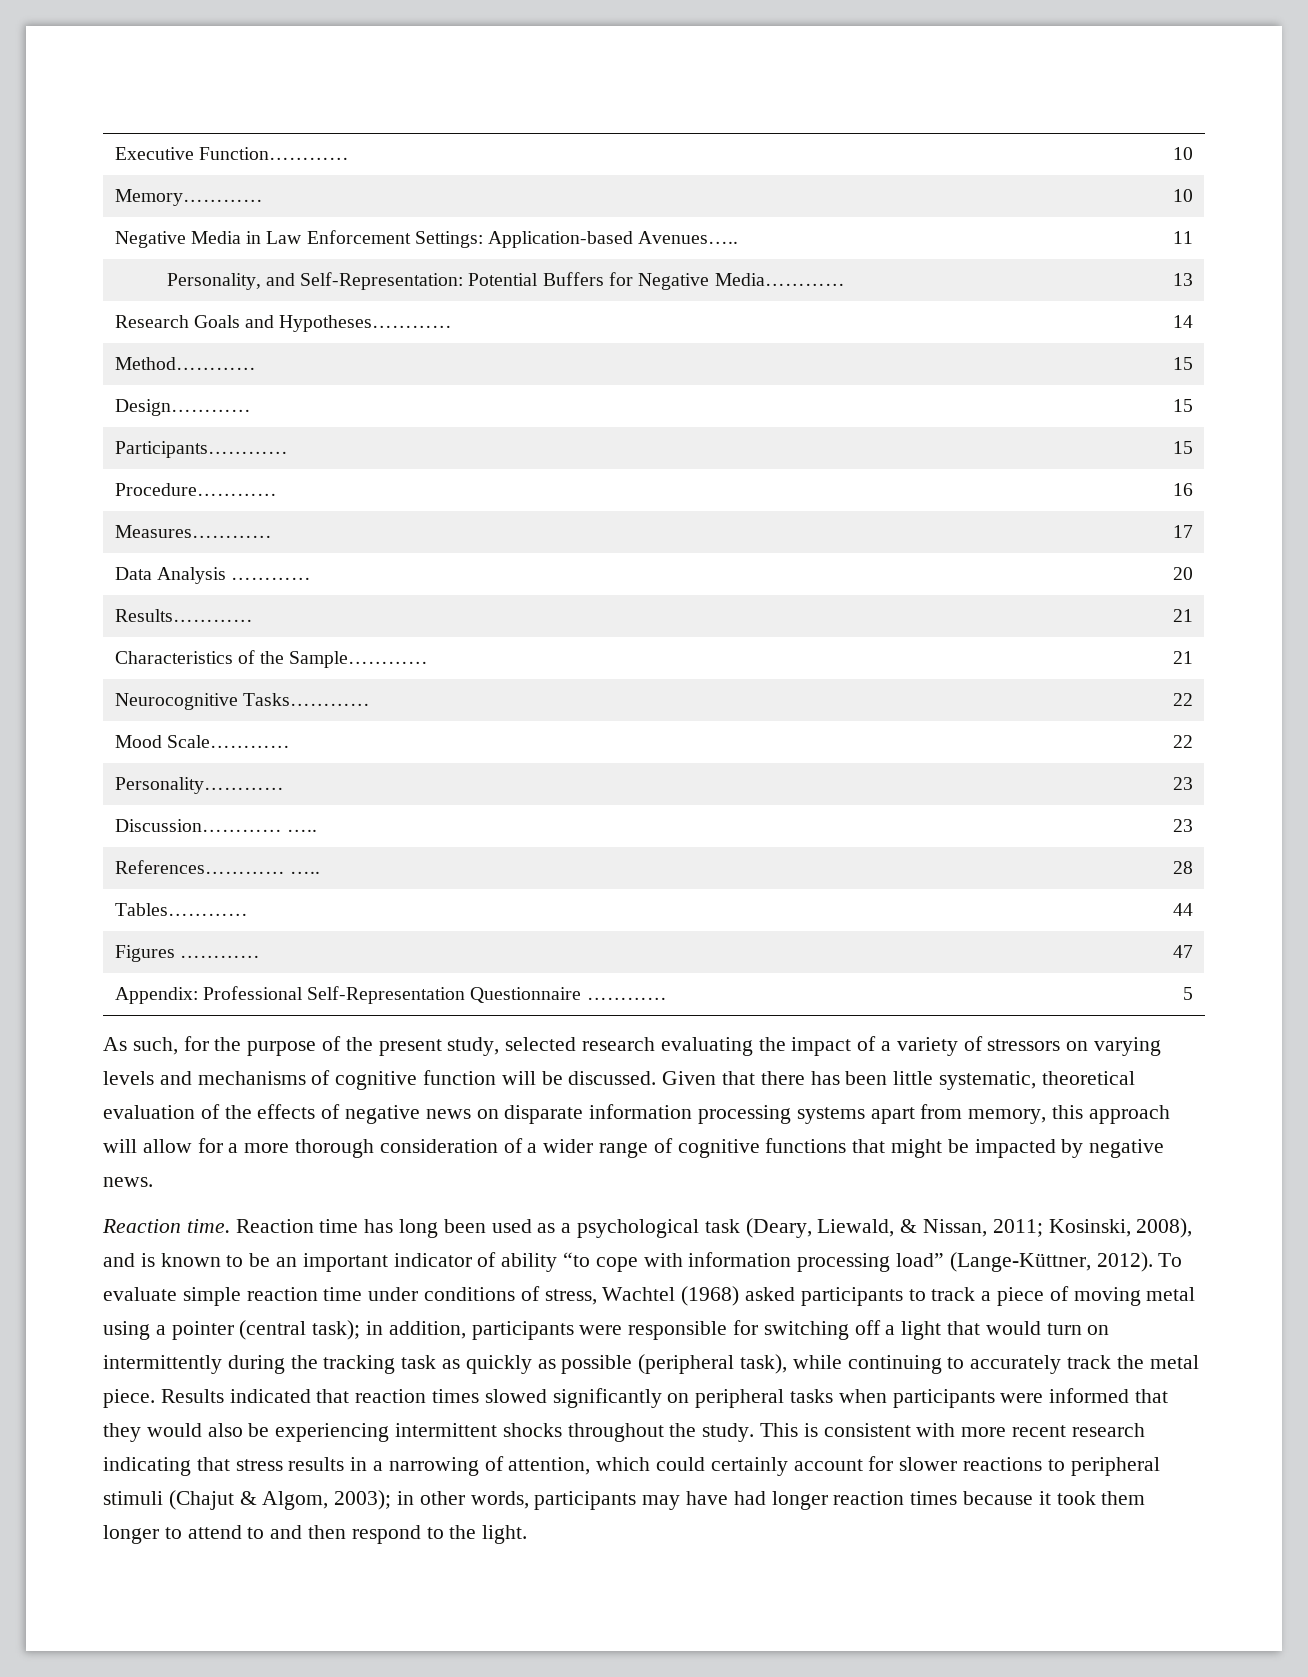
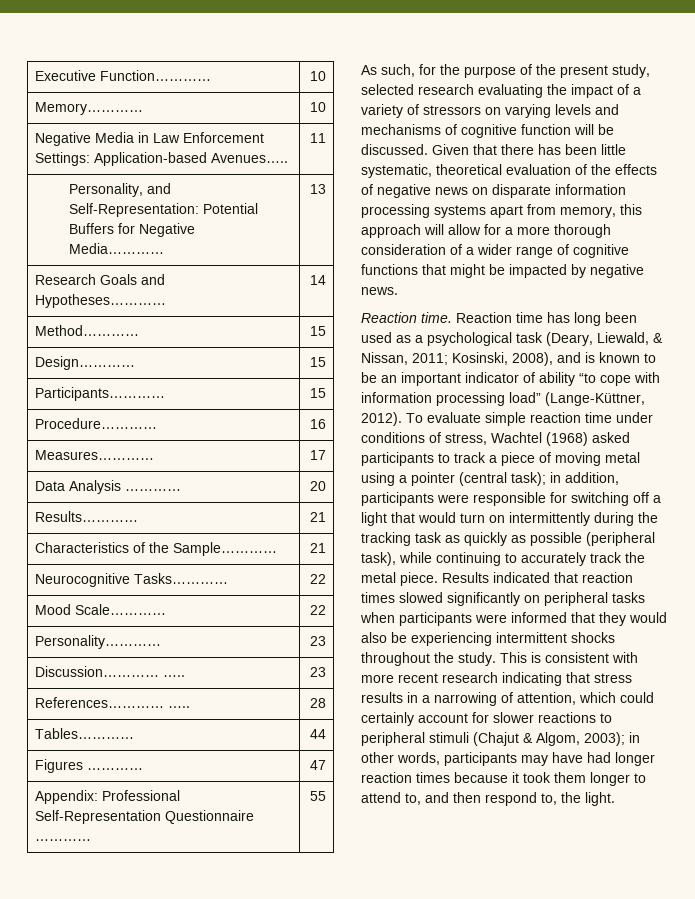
[1183,987,1194,1000] 5 -> [309,791,326,801] 55
[247,1527,265,1539] to -> [405,793,421,805] to,
[426,1527,444,1539] to -> [541,793,557,805] to,

